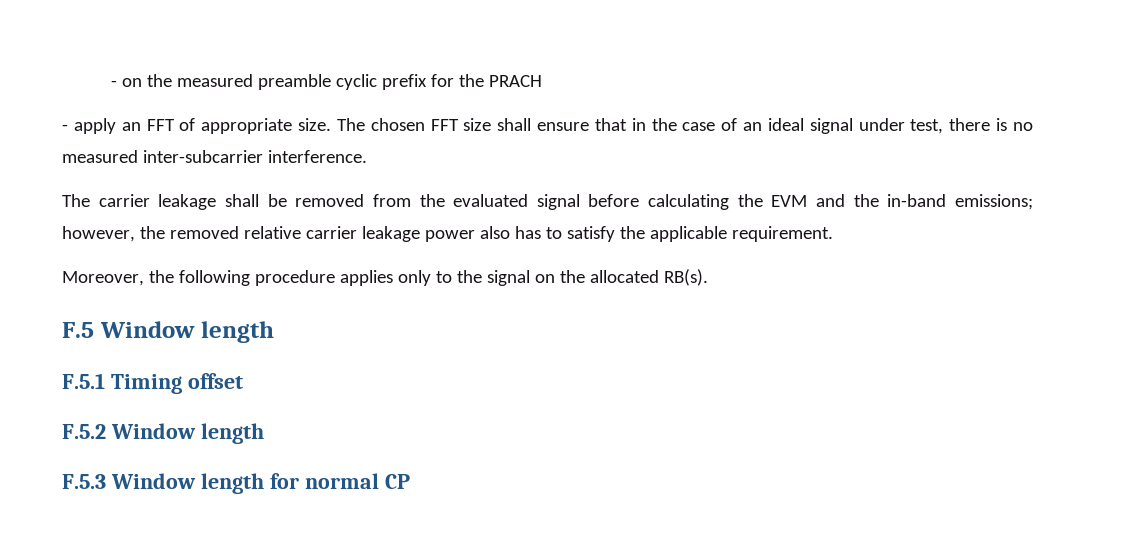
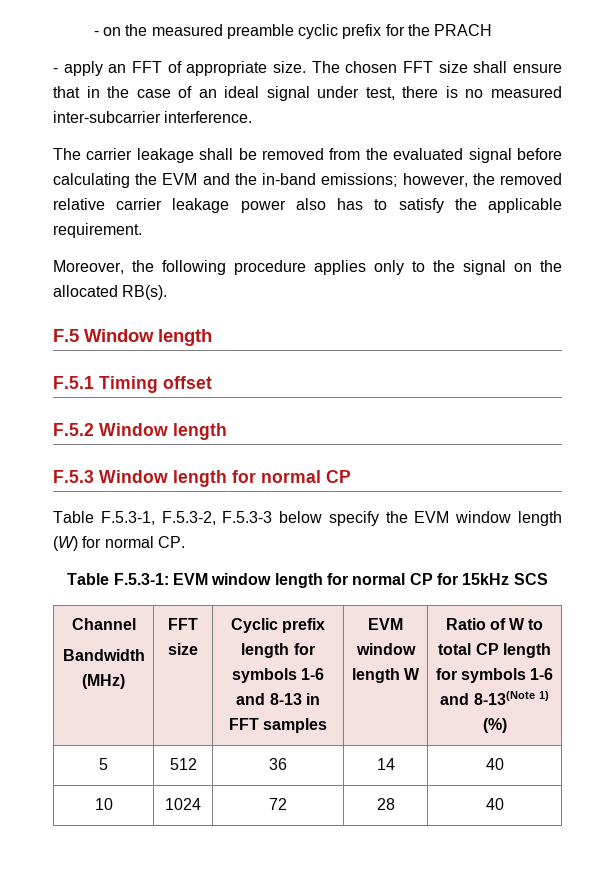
(410, 481) none -> [53,511,562,526] [53,536,185,551] [67,573,548,588] [71,618,136,630] [62,649,145,661] [82,674,125,689] [168,618,198,630] [168,643,198,655] [230,618,326,633] [241,643,315,658] [231,668,325,683] [236,693,320,705] [228,718,328,733] [368,618,403,630] [355,643,416,655] [351,668,421,683] [445,618,544,630] [438,643,551,658] [435,668,554,683] [440,691,549,705] [482,718,507,733] [99,758,108,770] [169,758,197,770] [269,758,287,770] [376,758,395,770] [485,758,504,770] [94,798,113,810] [165,798,201,810] [269,798,287,810] [376,798,395,810] [485,798,504,810] // Table F.5.3-1, F.5.3-2, F.5.3-3 below specify the EVM window length (W) for normal CP. // Table F.5.3-1: EVM window length for normal CP for 15kHz SCS // Channel // Bandwidth (MHz) | FFT size | Cyclic prefix length for symbols 1-6 and 8-13 in FFT samples | EVM window length W | Ratio of W to total CP length for symbols 1-6 and 8-13(Note 1) (%) // 5 | 512 | 36 | 14 | 40 // 10 | 1024 | 72 | 28 | 40

